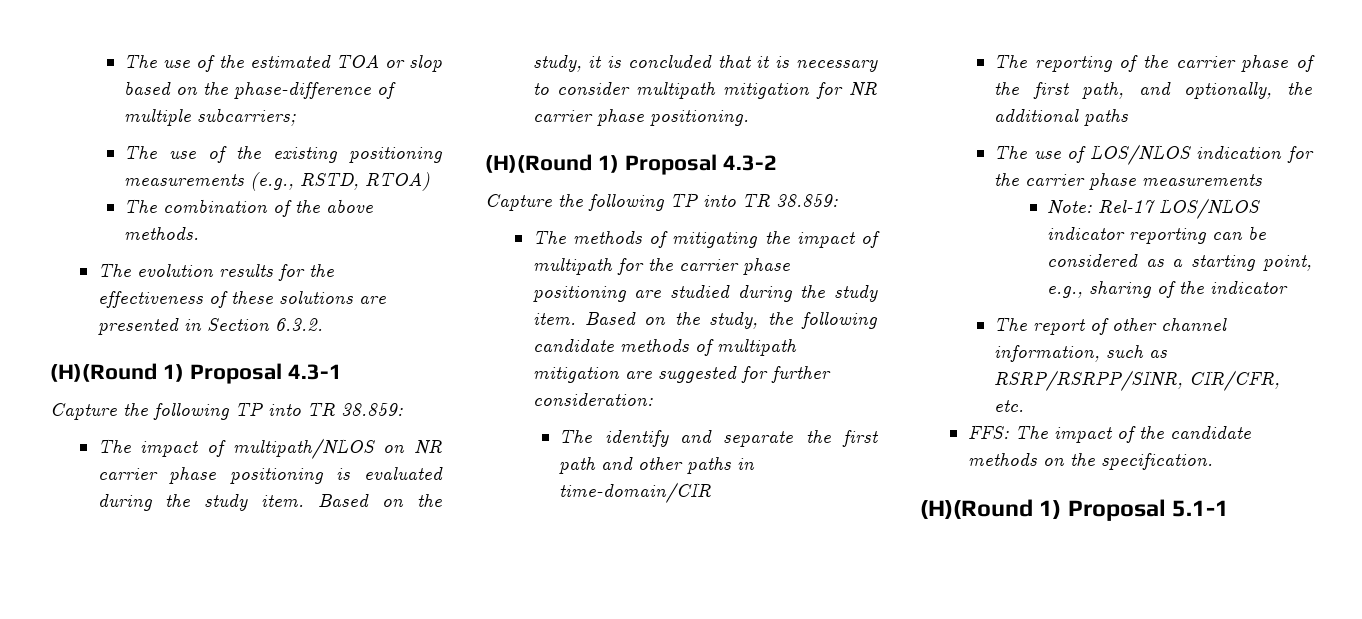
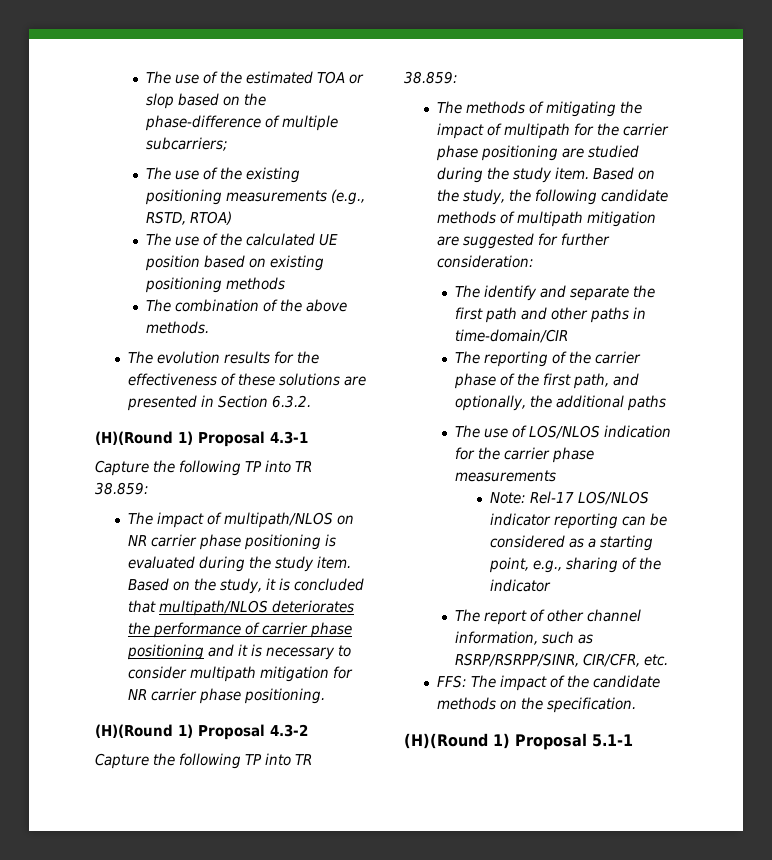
(431, 181) none -> [145,233,338,246] [144,255,324,271] [144,277,285,293] // The use of the calculated UE position based on existing positioning methods
(752, 61) none -> [159,600,355,616] [128,622,353,638] [127,644,235,660] multipath/NLOS deteriorates the performance of carrier phase positioning and

